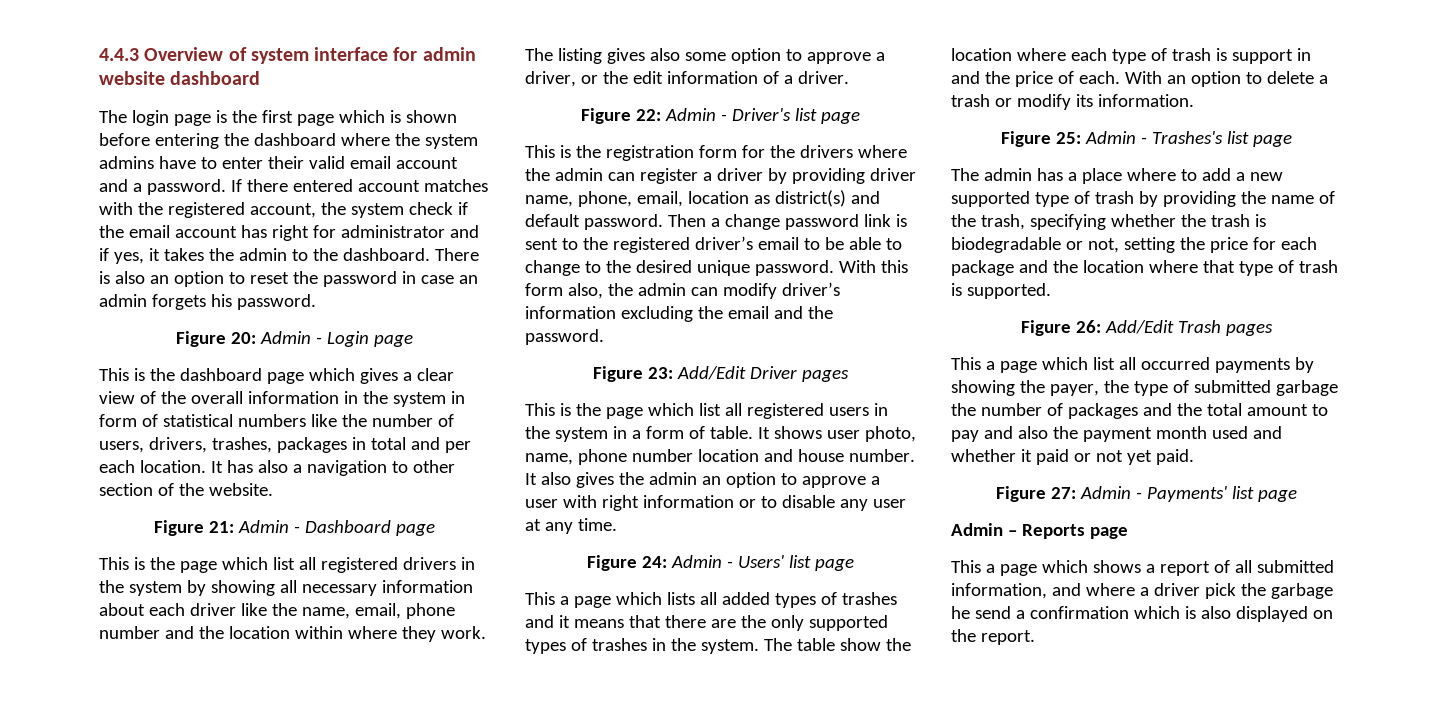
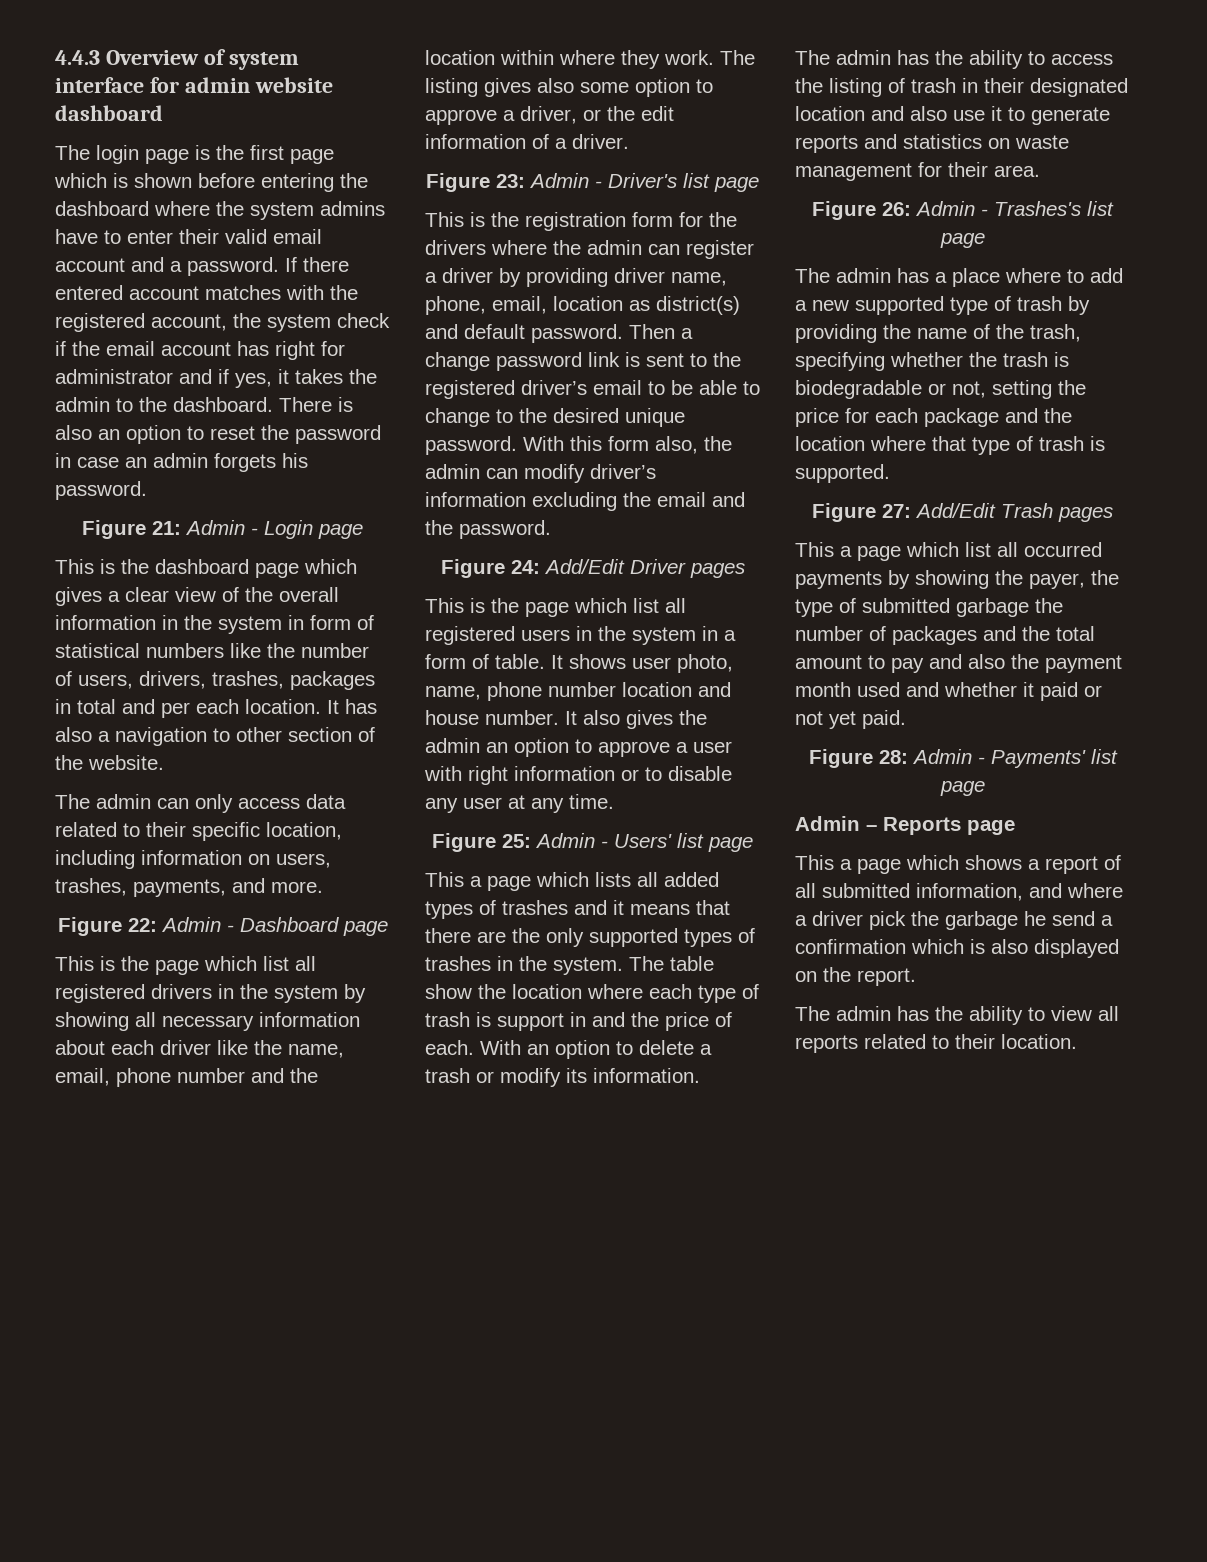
[231,332,257,344] 20: -> [152,521,181,535] 21:
[154,520,235,536] // Figure 21: -> [55,794,346,813] [55,822,342,841] [55,850,331,869] [55,878,323,897] [57,917,157,936] // The admin can only access data related to their specific location, including information on users, trashes, payments, and more. // Figure 22:
[636,109,662,121] 22: -> [496,174,525,188] 23:
[648,367,674,379] 23: -> [510,560,540,574] 24:
[642,556,668,568] 24: -> [502,834,531,848] 25:
[1001,131,1082,147] // Figure 25: -> [795,50,1113,69] [795,78,1128,97] [795,106,1110,125] [795,134,1069,153] [795,162,1040,181] [812,201,911,220] // The admin has the ability to access the listing of trash in their designated location and also use it to generate reports and statistics on waste management for their area. // Figure 26:
[1076,320,1102,333] 26: -> [882,504,911,518] 27:
[1051,487,1077,499] 27: -> [878,750,908,764] 28:
(1035, 637) none -> [795,1006,1119,1025] [795,1034,1077,1053] // The admin has the ability to view all reports related to their location.

